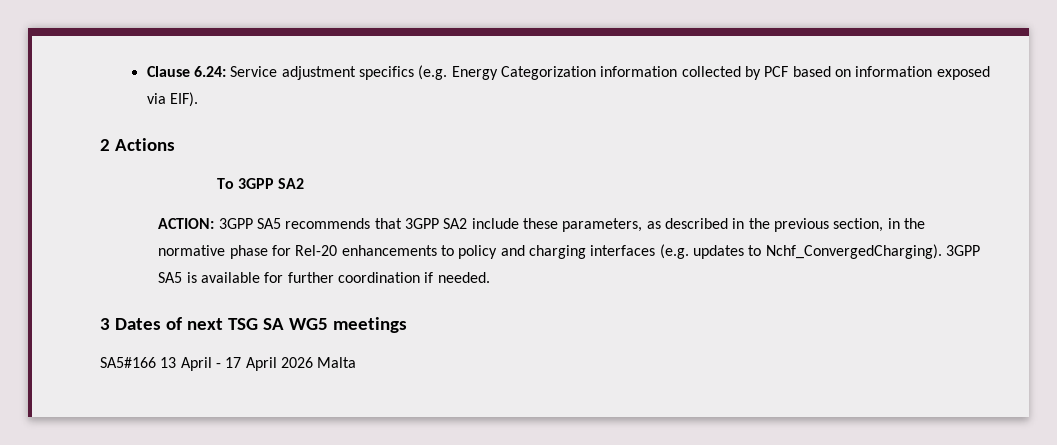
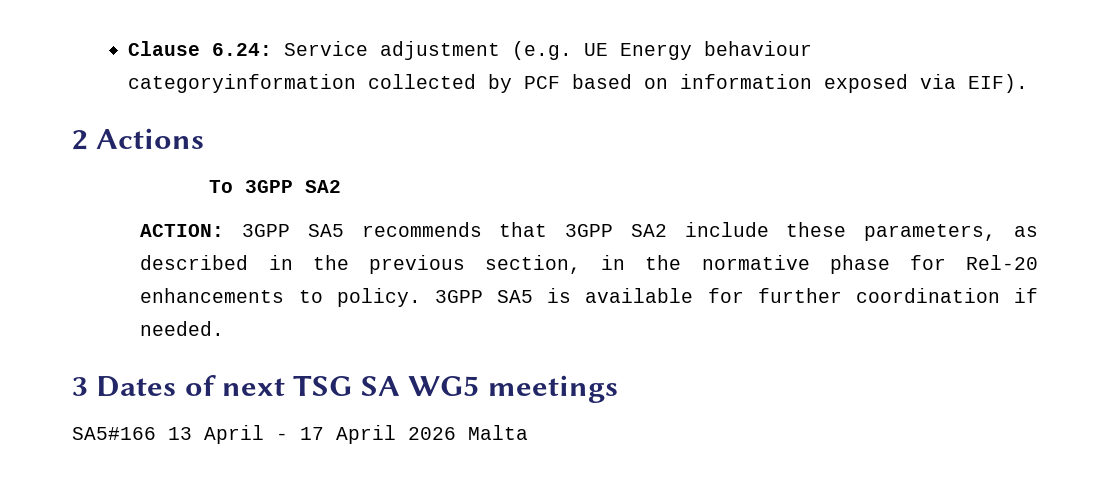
[359,65,678,80] specifics (e.g. Energy Categorization information -> [511,41,812,60] [127,74,356,93] (e.g. UE Energy behaviour categoryinformation
[458,244,942,259] policy and charging interfaces (e.g. updates to Nchf_ConvergedCharging). -> [336,288,421,307] policy.

